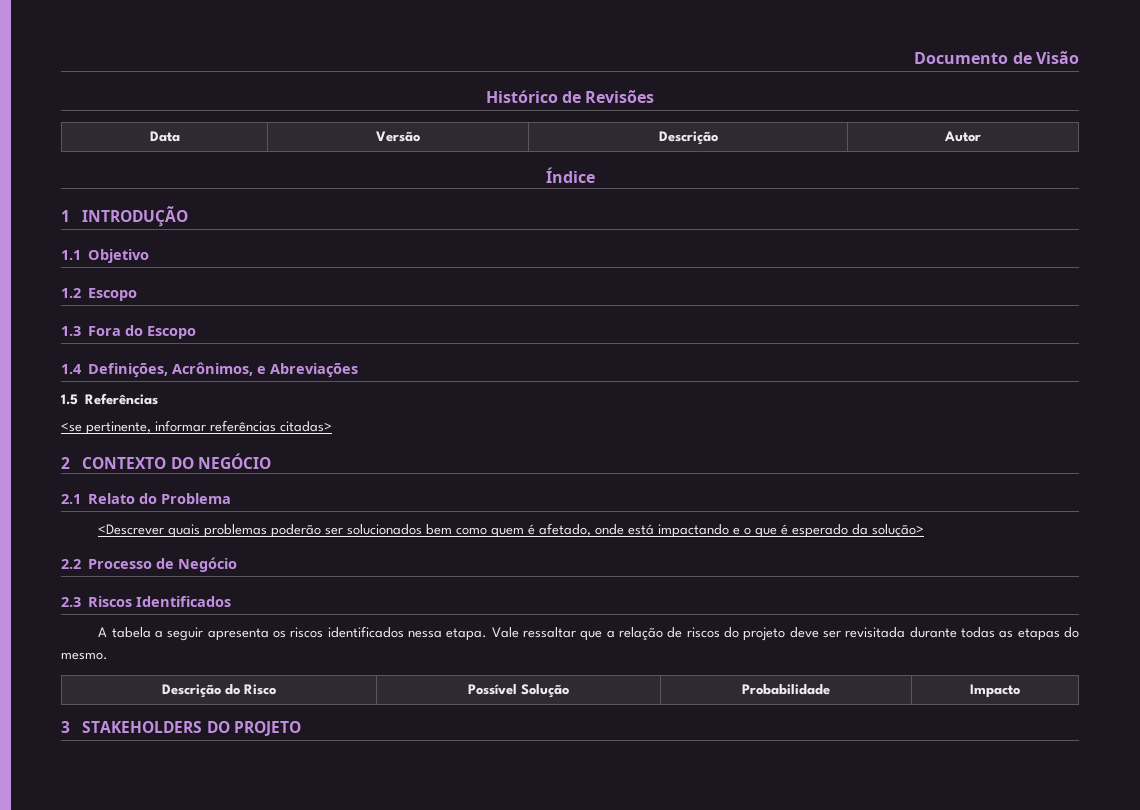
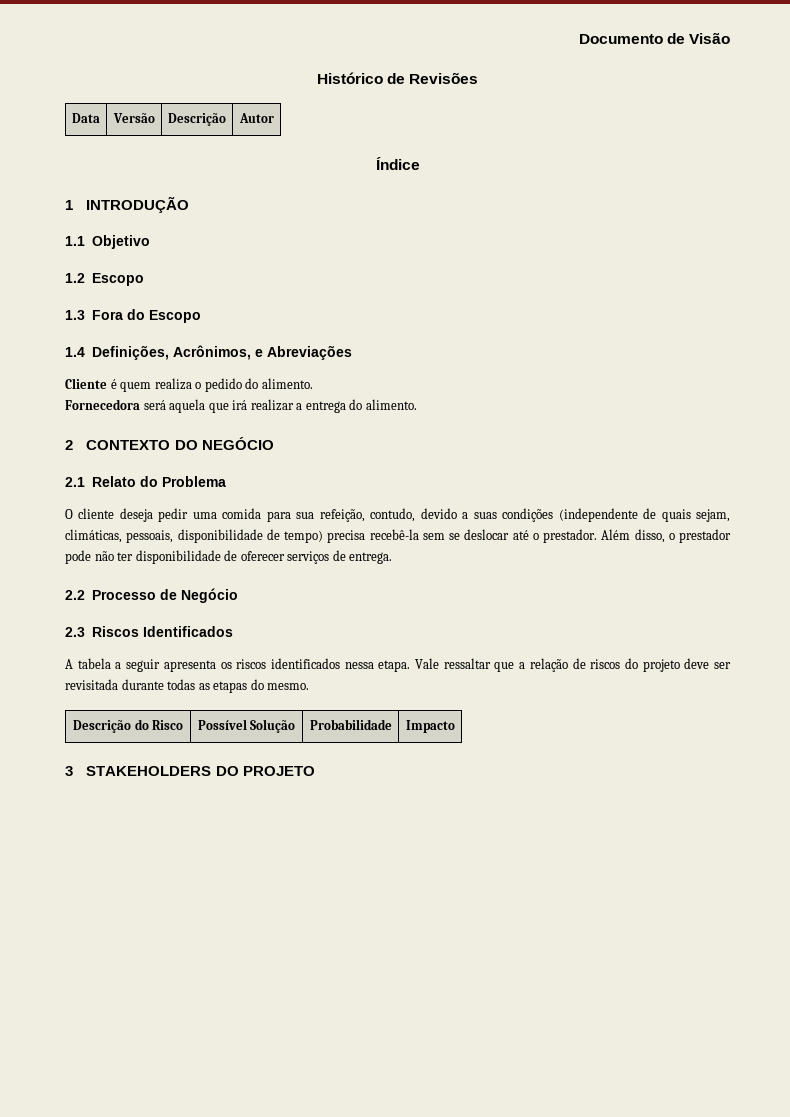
[61,393,159,405] [61,420,332,435] 1.5 Referências // <se pertinente, informar referências citadas> -> [65,378,313,392] [65,399,417,413] Cliente é quem realiza o pedido do alimento. // Fornecedora será aquela que irá realizar a entrega do alimento.
[98,523,925,538] <Descrever quais problemas poderão ser solucionados bem como quem é afetado, onde está impactando e o que é esperado da solução> -> [65,508,731,522] [65,529,731,543] [65,550,393,564] O cliente deseja pedir uma comida para sua refeição, contudo, devido a suas condições (independente de quais sejam, climáticas, pessoais, disponibilidade de tempo) precisa recebê-la sem se deslocar até o prestador. Além disso, o prestador pode não ter disponibilidade de oferecer serviços de entrega.

